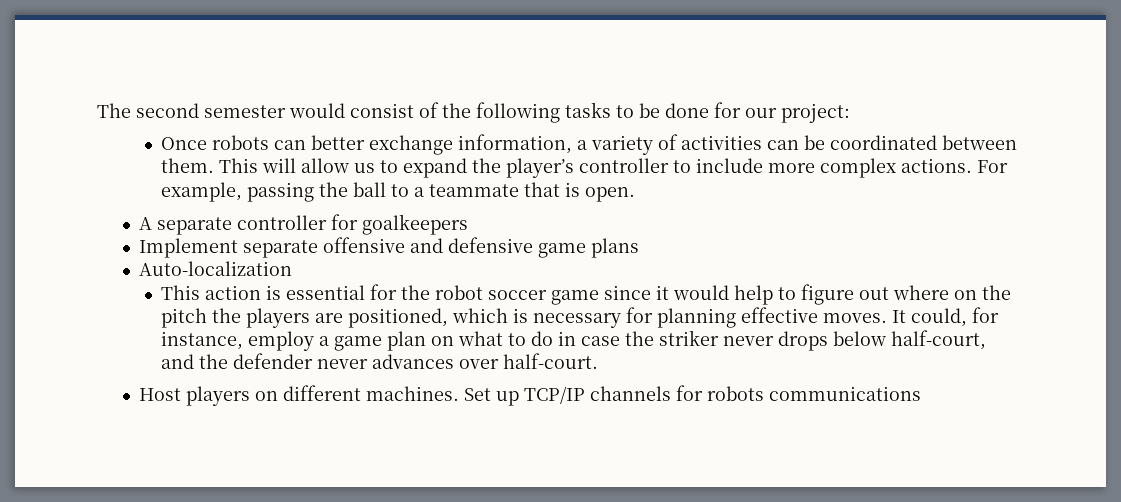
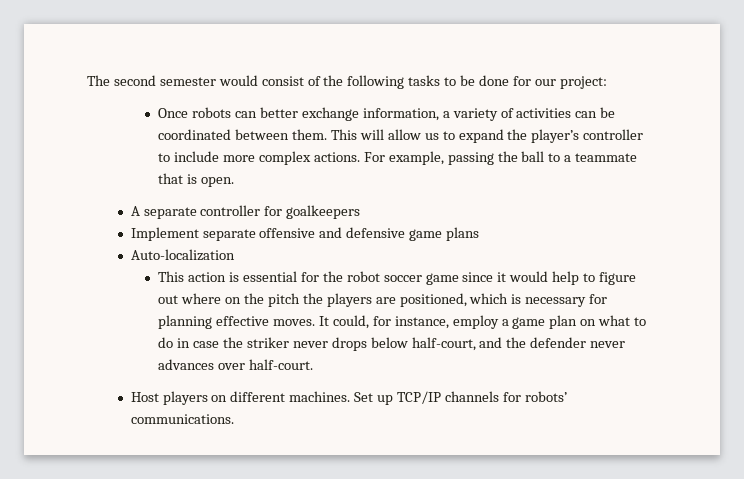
[707,386,922,401] robots communications -> [524,391,567,402] [130,414,234,424] robots’ communications.

